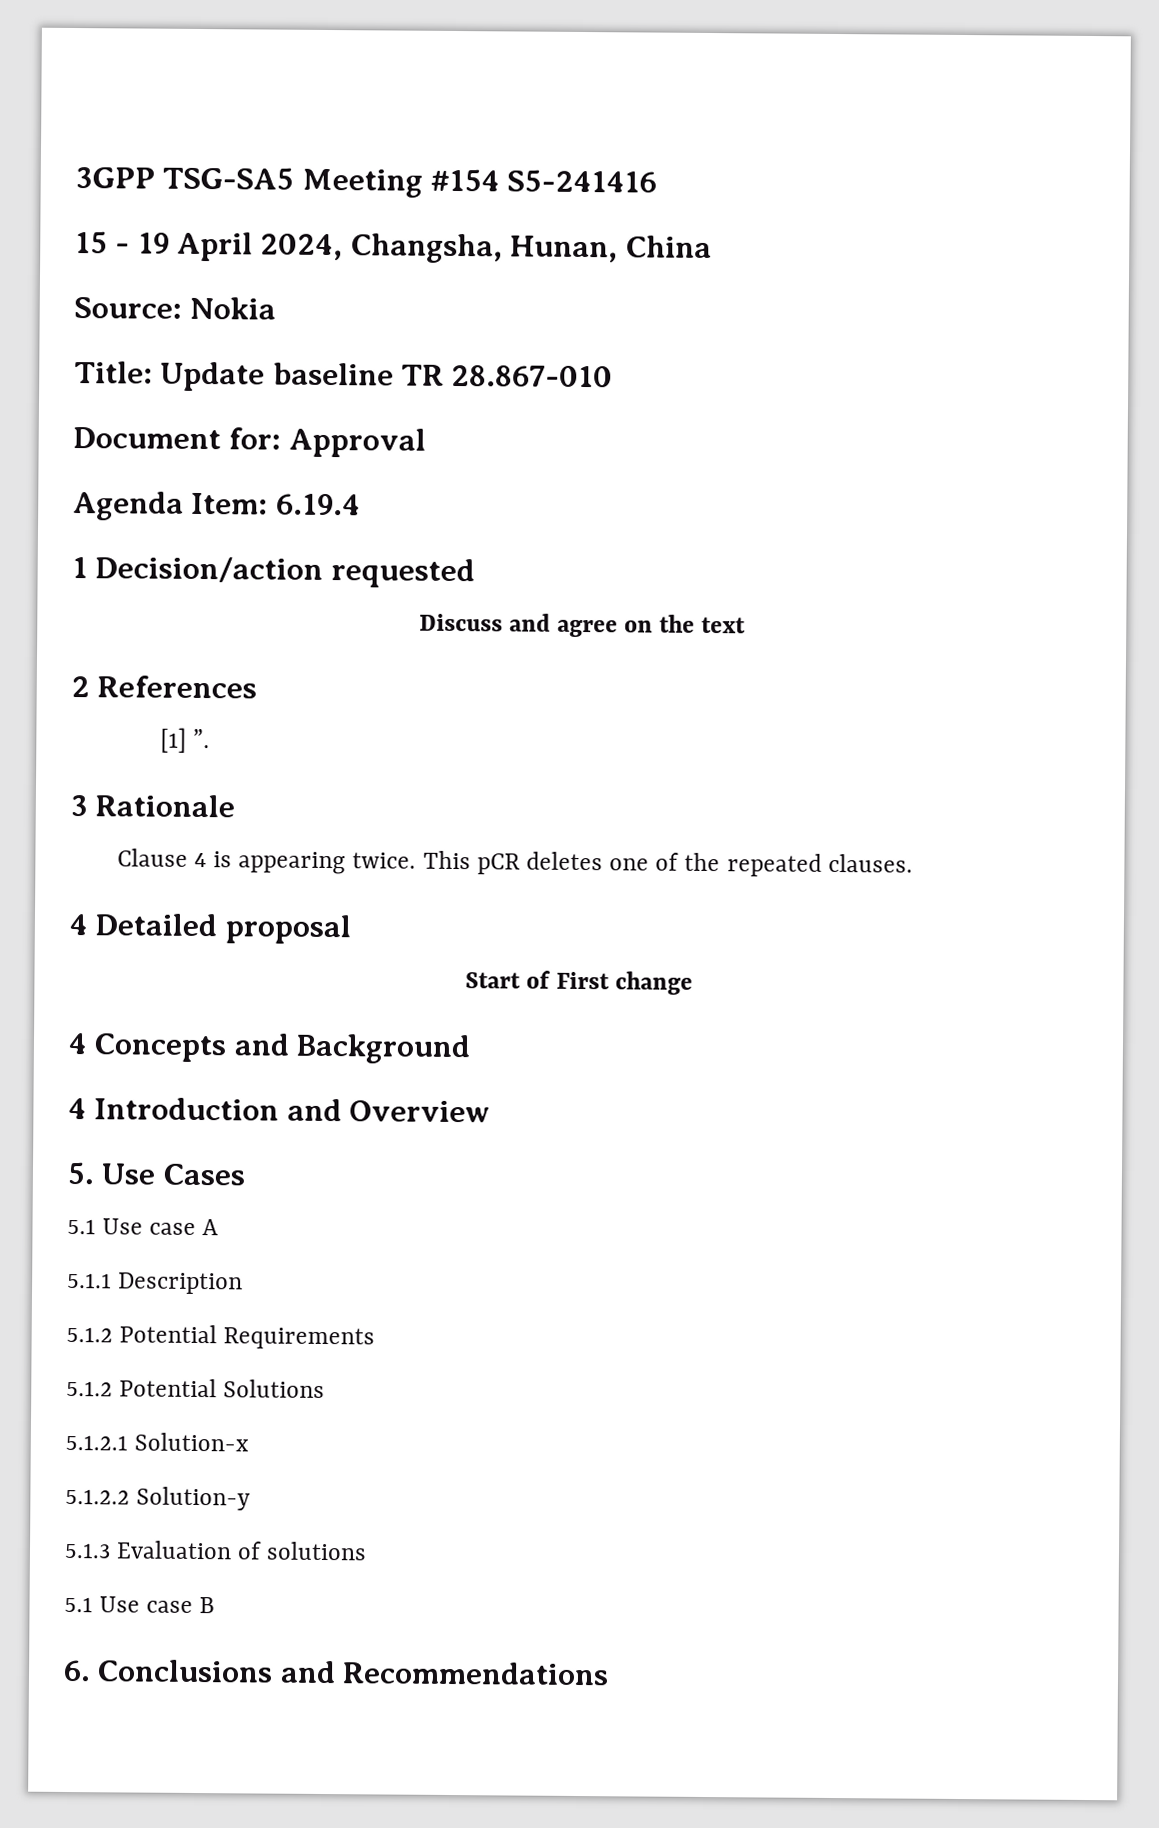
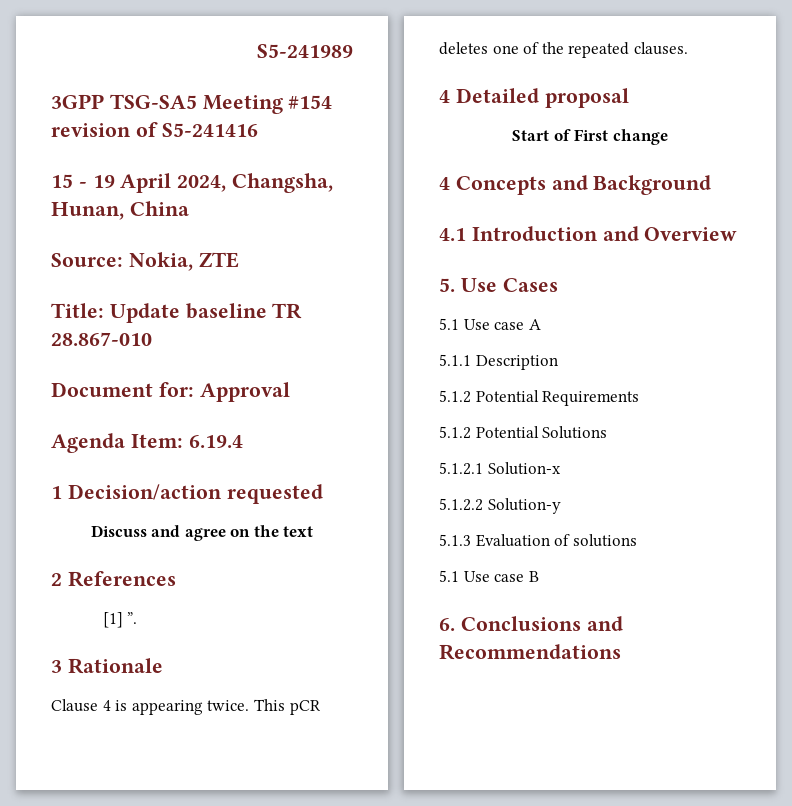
(75, 178) none -> [257,44,353,58] S5-241989 //
(501, 180) none -> [51,122,158,137] revision of
[189,296,277,320] Nokia -> [128,252,239,271] Nokia, ZTE
[68,1097,87,1120] 4 -> [439,228,466,241] 4.1

